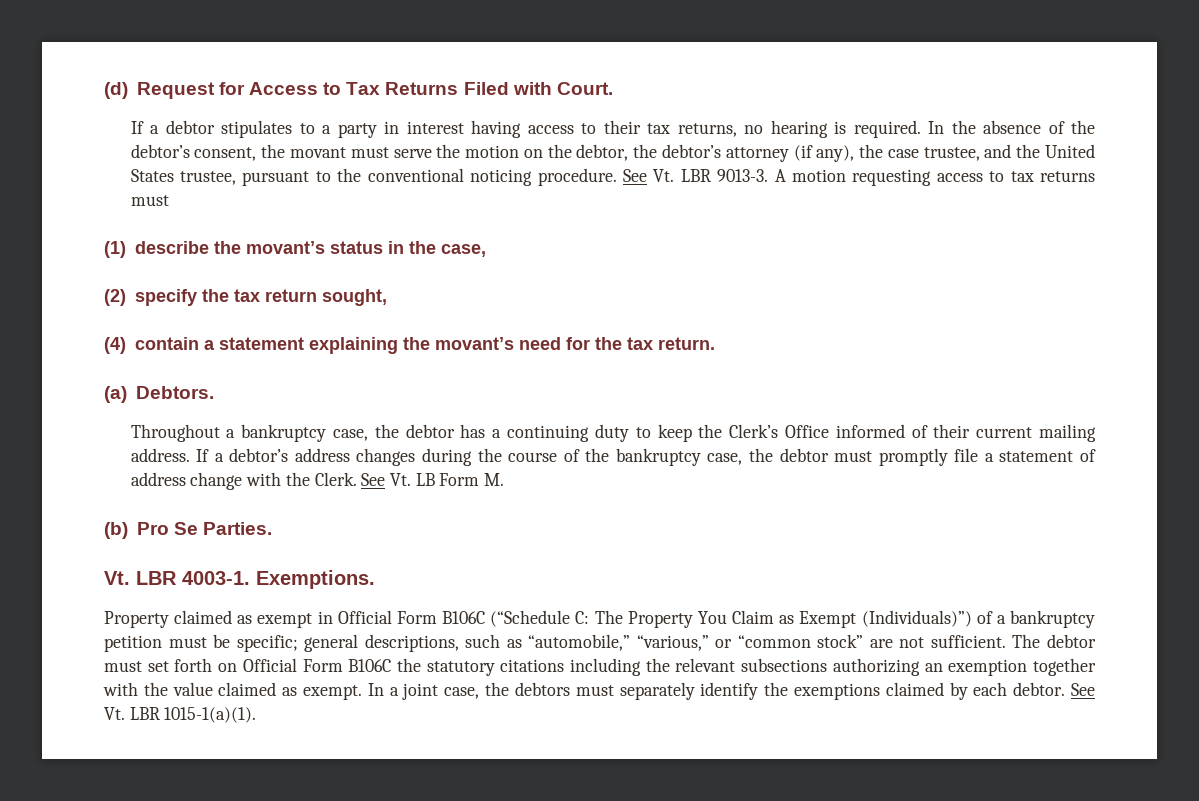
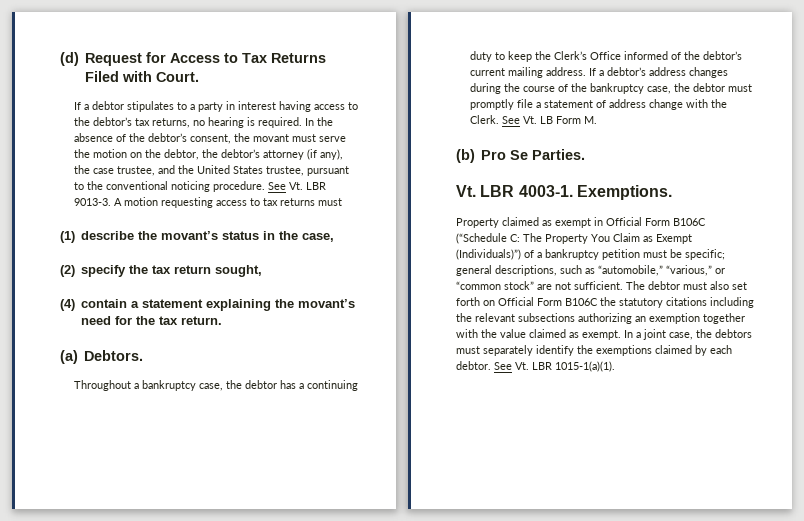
[603,120,641,134] their -> [73,117,132,126] the debtor’s
[933,424,971,438] their -> [683,51,742,60] the debtor’s
(142, 666) none -> [710,281,729,290] also

